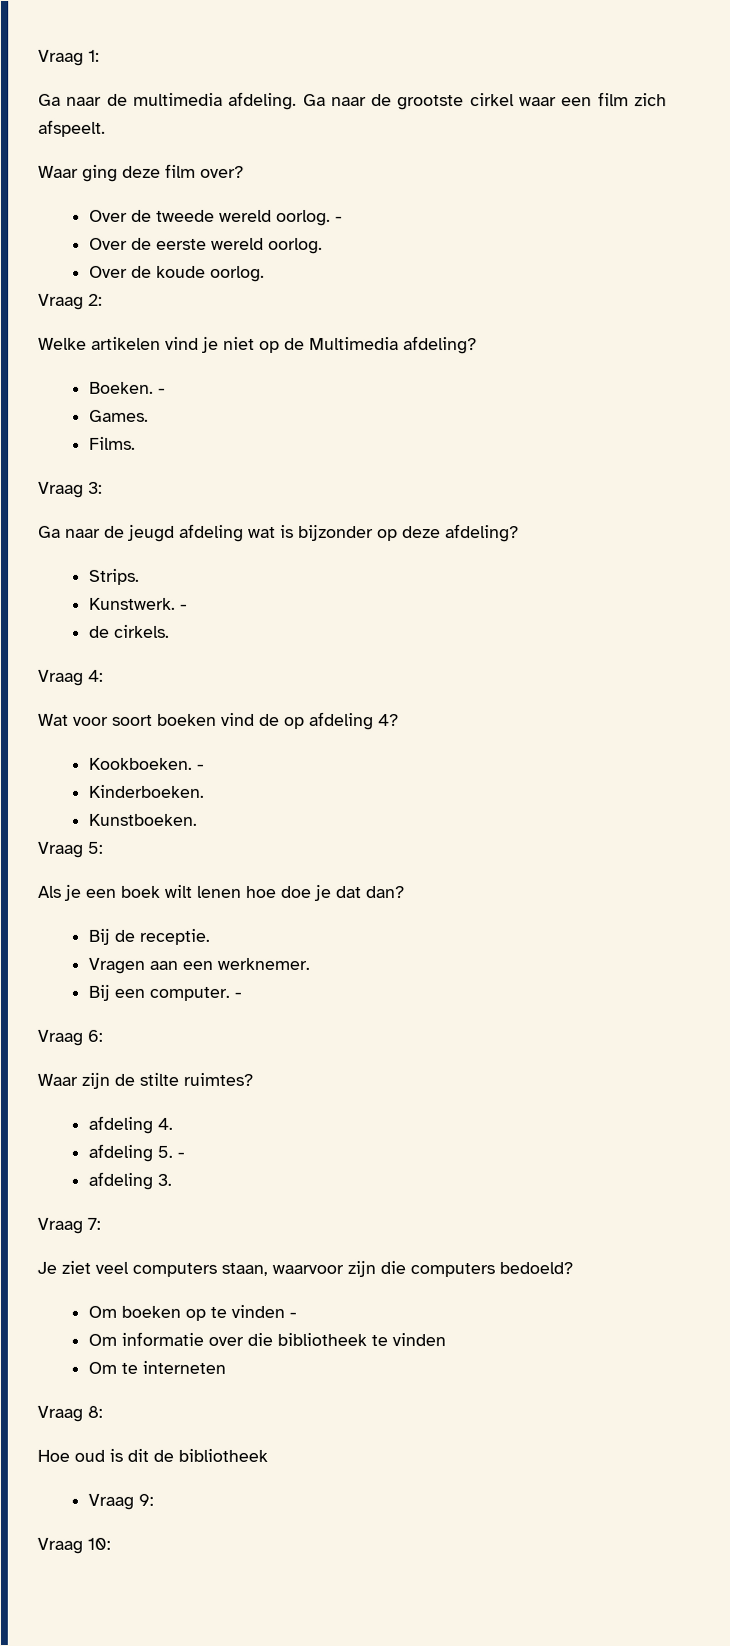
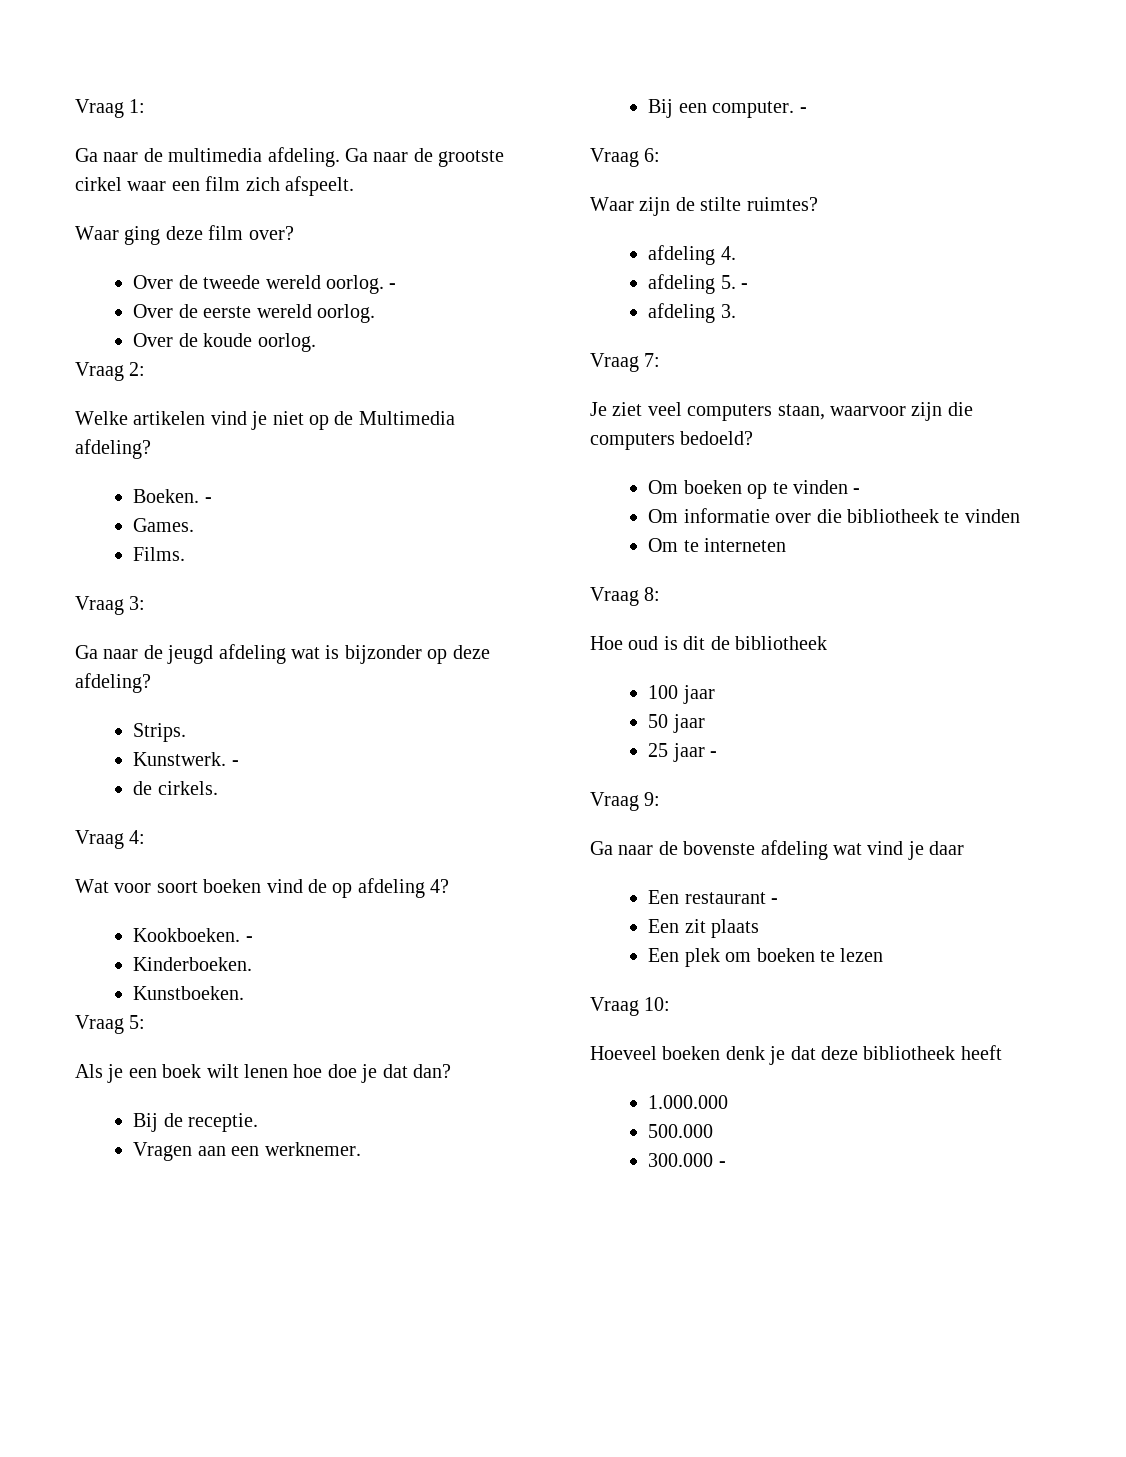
[87,1493,154,1510] [37,1537,111,1554] Vraag 9: // Vraag 10: -> [648,685,715,704] [648,714,705,733] [648,743,718,762] [590,792,661,811] [590,840,965,860] [648,890,779,904] [648,919,760,938] [648,948,884,967] [590,997,671,1016] [590,1045,1002,1065] [648,1095,729,1109] [648,1124,714,1138] [648,1153,726,1167] 100 jaar // 50 jaar // 25 jaar - // Vraag 9: // Ga naar de bovenste afdeling wat vind je daar // Een restaurant - // Een zit plaats // Een plek om boeken te lezen // Vraag 10: // Hoeveel boeken denk je dat deze bibliotheek heeft // 1.000.000 // 500.000 // 300.000 -

